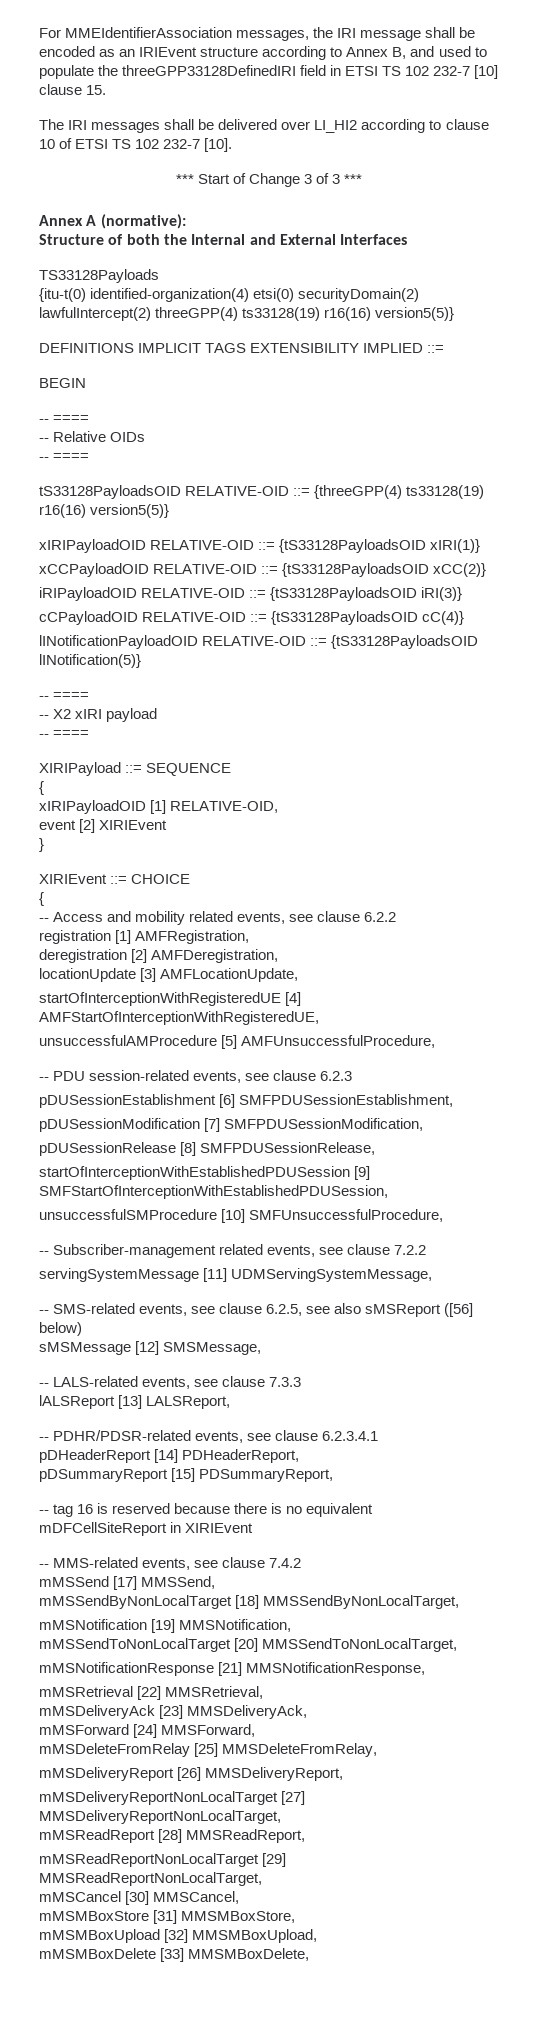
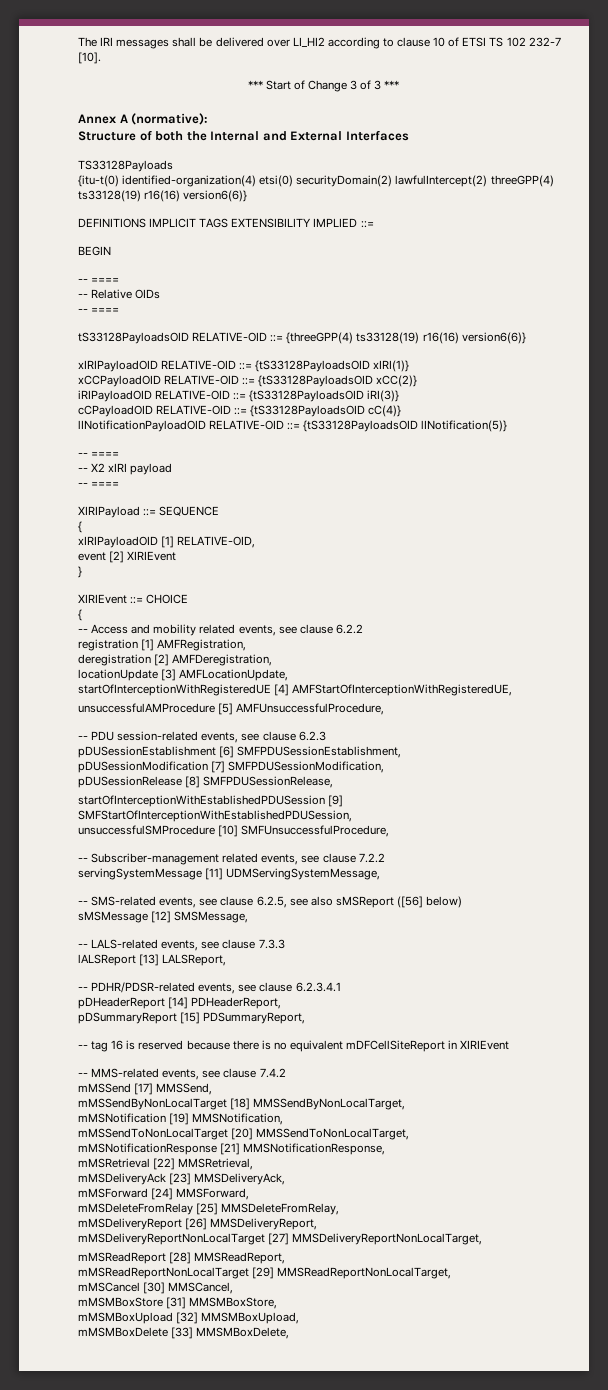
[39,27,476,41] [39,46,487,60] [39,65,499,79] [39,84,107,95] For MMEIdentifierAssociation messages, the IRI message shall be encoded as an IRIEvent structure according to Annex B, and used to populate the threeGPP33128DefinedIRI field in ETSI TS 102 232-7 [10] clause 15. // -> (78, 42) none
[375,307,455,321] version5(5)} -> [183,190,248,202] version6(6)}
[90,504,170,518] version5(5)} -> [461,332,526,344] version6(6)}

